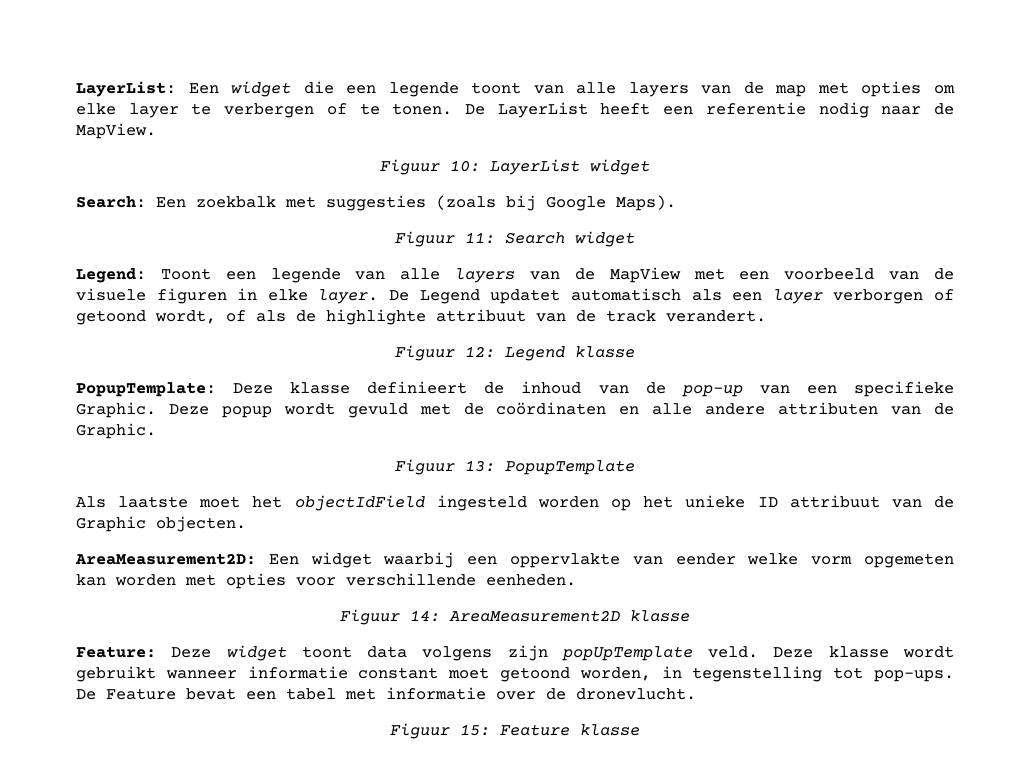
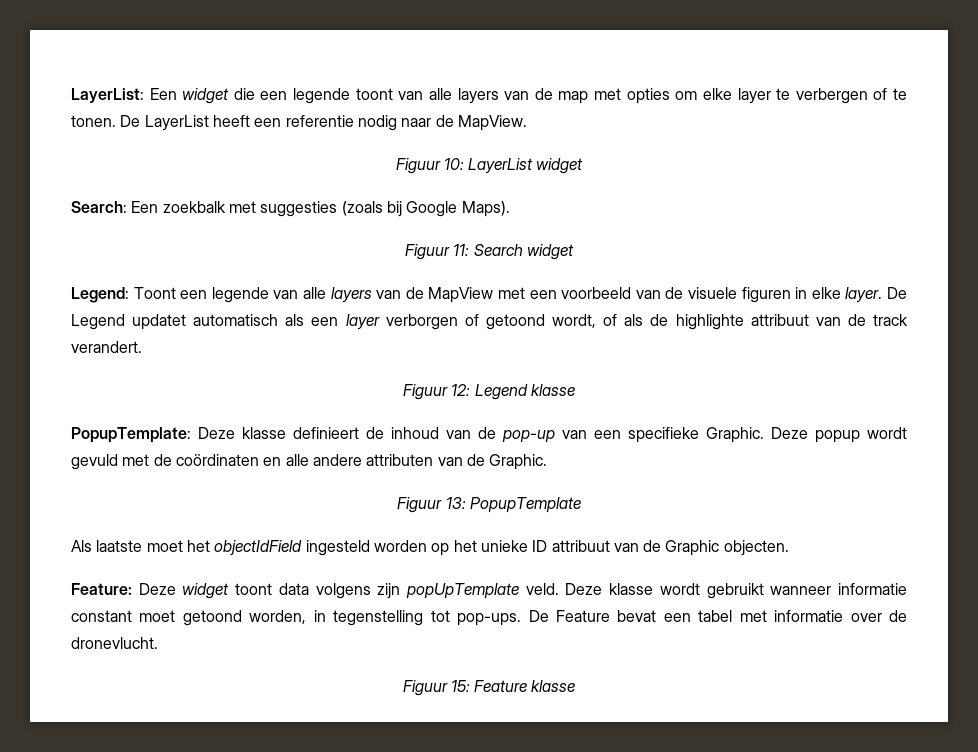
[75,552,954,568] [76,573,576,589] [340,609,690,625] // AreaMeasurement2D: Een widget waarbij een oppervlakte van eender welke vorm opgemeten kan worden met opties voor verschillende eenheden. // Figuur 14: AreaMeasurement2D klasse -> (789, 548) none

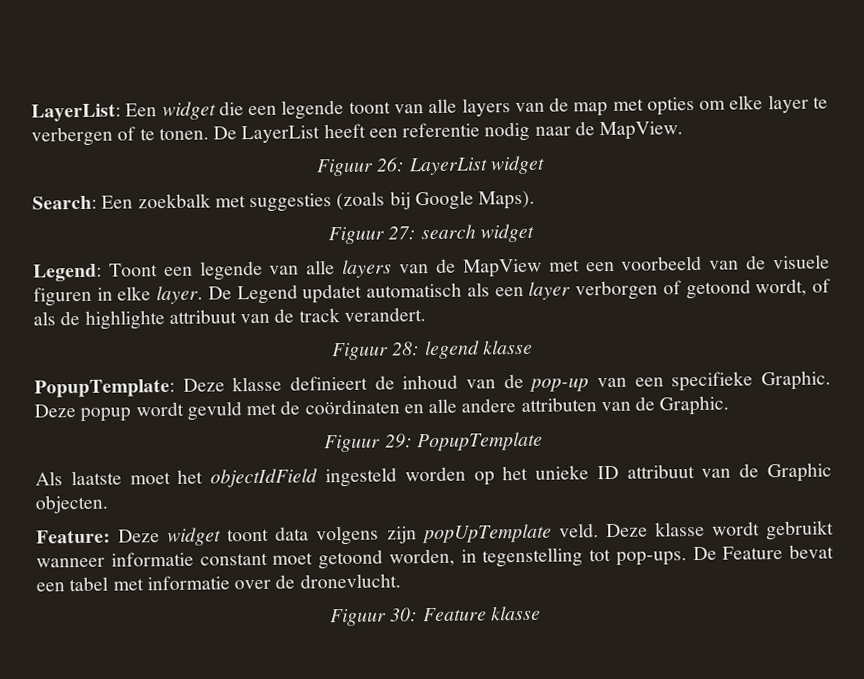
[443,158,464,170] 10: -> [376,157,406,172] 26:
[453,244,523,256] 11: Search -> [388,224,476,240] 27: search
[451,384,528,400] 12: Legend -> [392,340,480,360] 28: legend
[445,497,466,509] 13: -> [384,433,413,448] 29:
[450,680,470,692] 15: -> [390,607,419,622] 30:

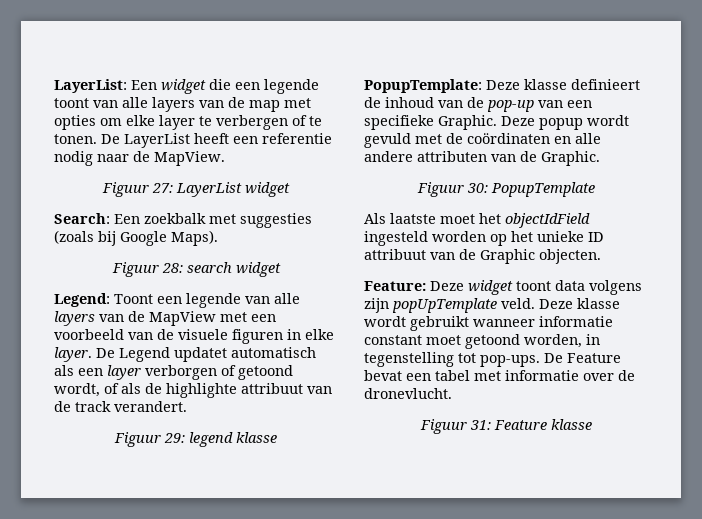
[376,157,406,172] 26: -> [152,183,173,193] 27:
[388,226,417,240] 27: -> [161,263,183,273] 28:
[392,341,421,356] 28: -> [164,433,185,443] 29:
[384,433,413,448] 29: -> [466,183,488,193] 30:
[390,607,419,622] 30: -> [469,420,491,430] 31:

